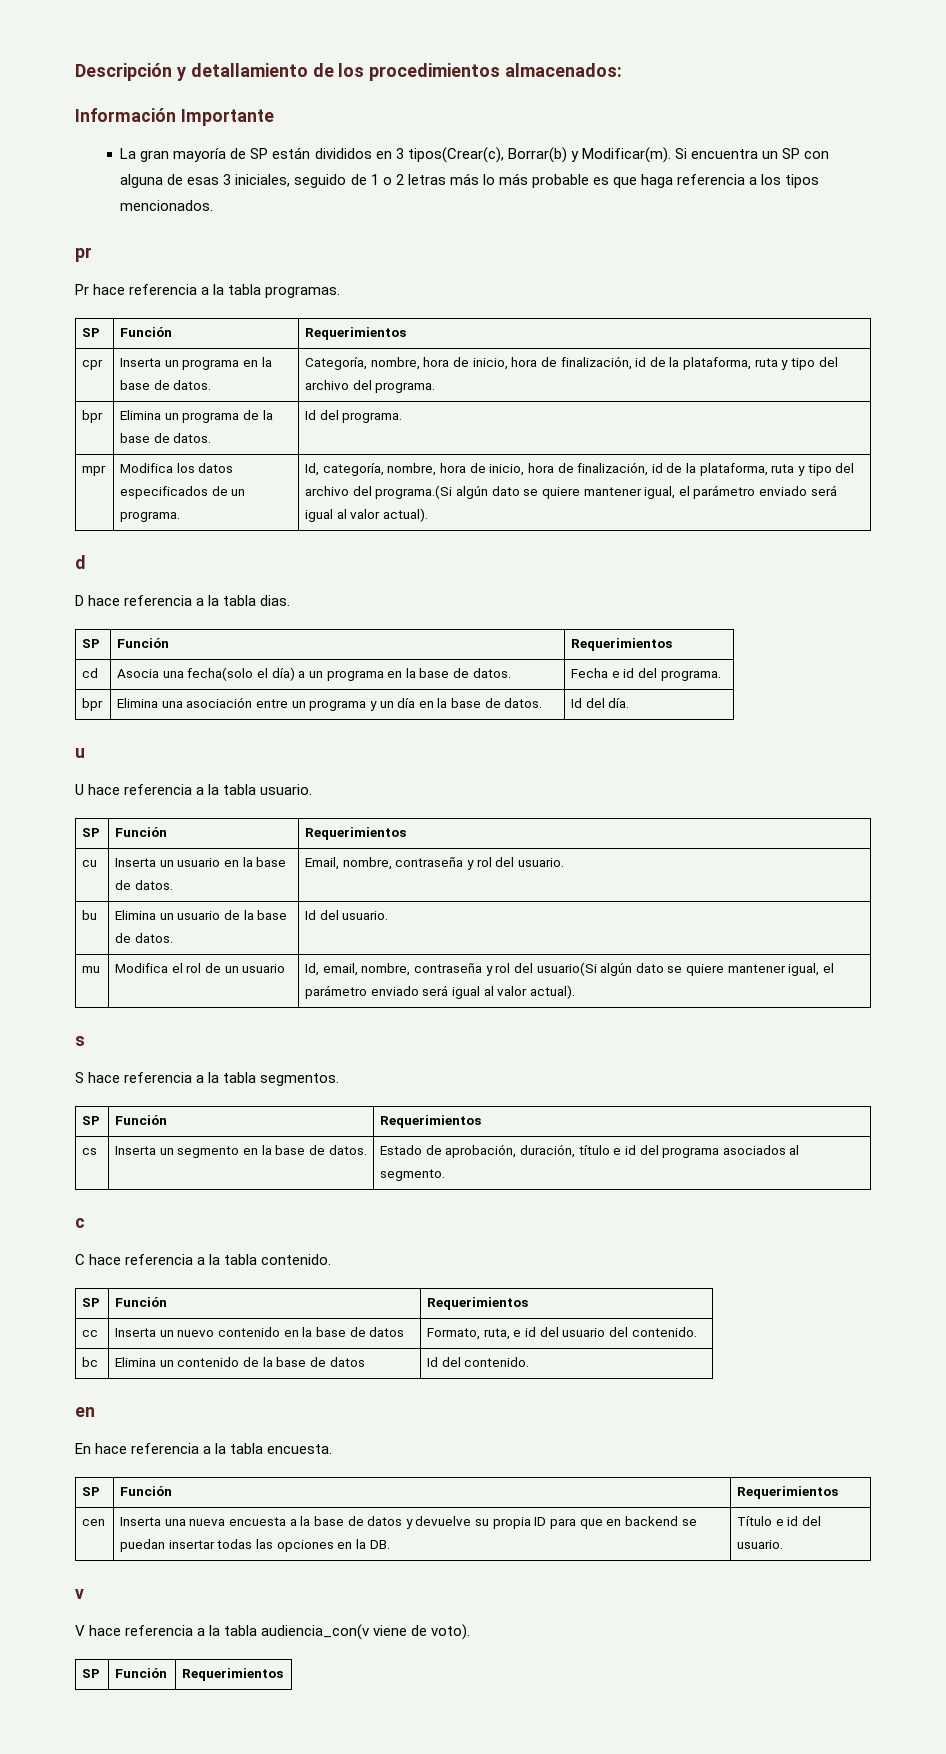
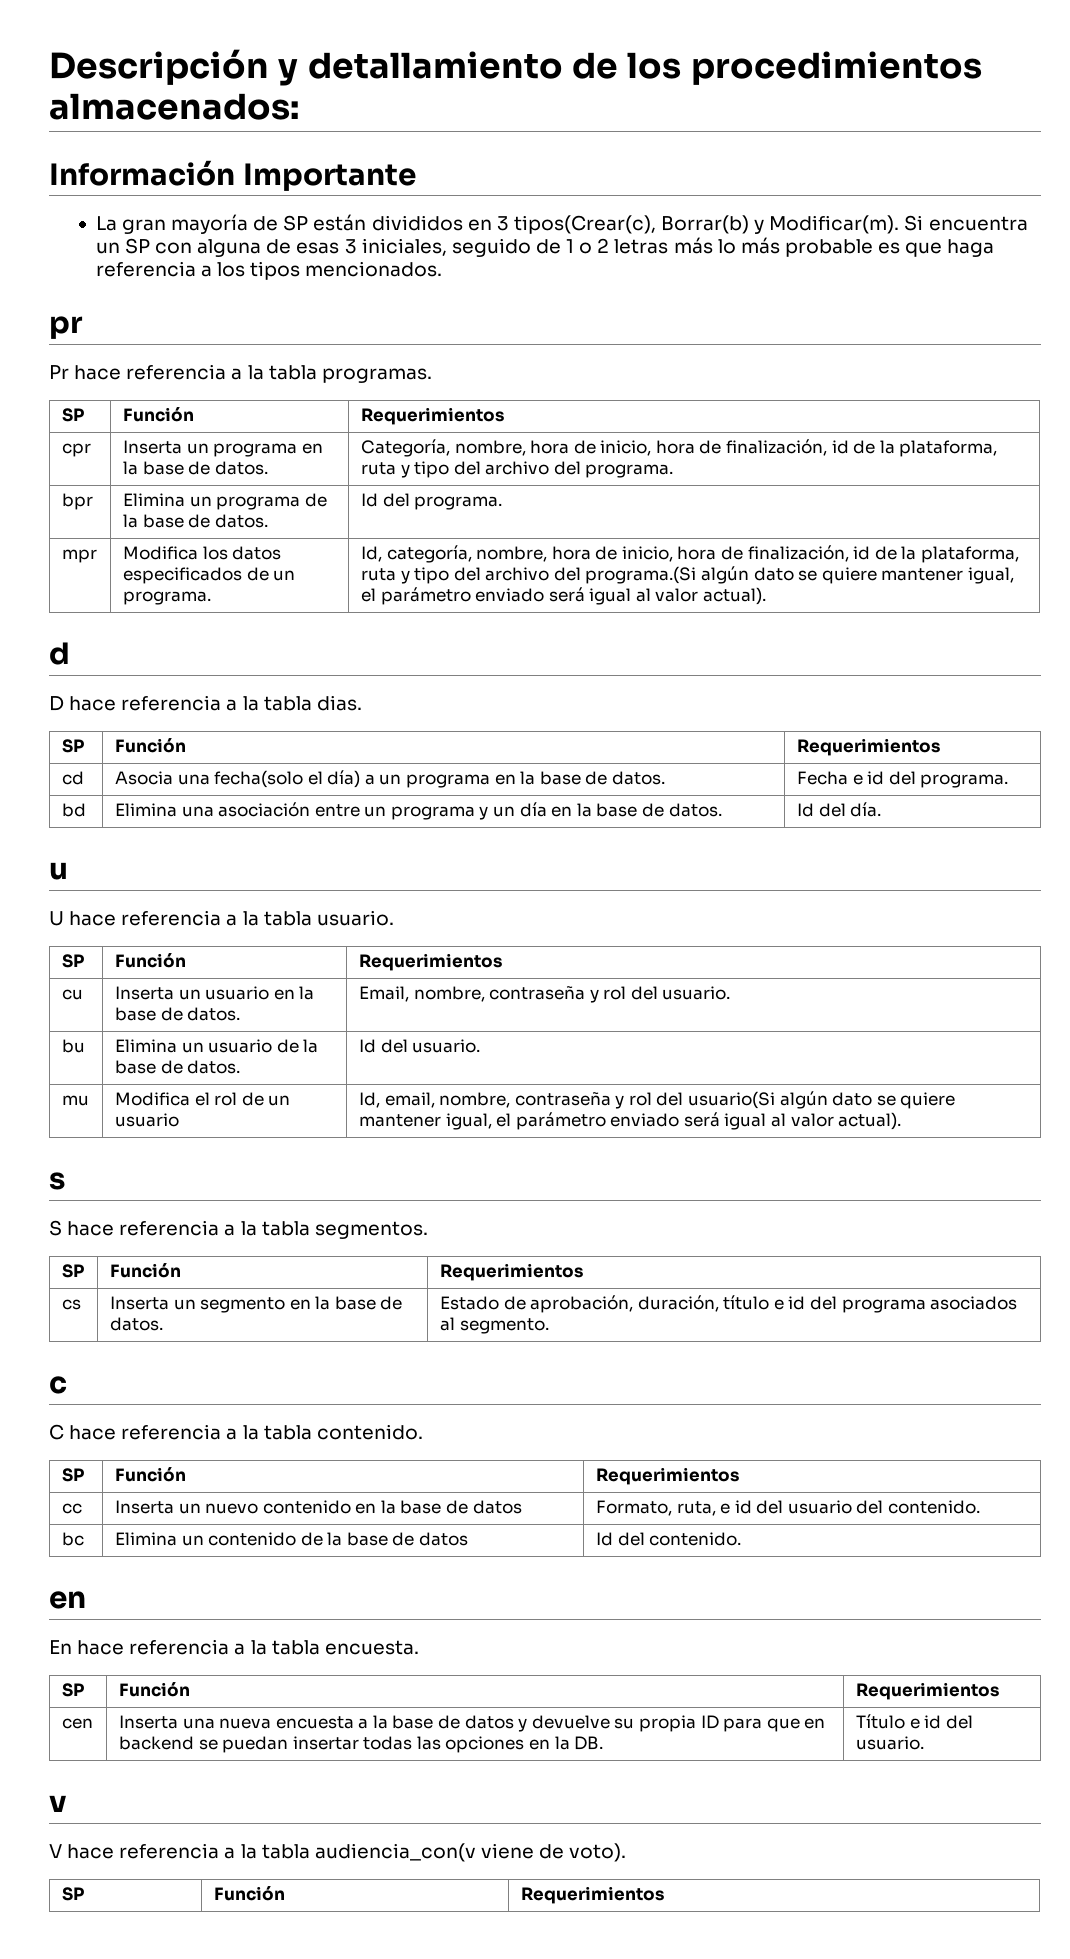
[82,698,104,711] bpr -> [61,803,86,817] bd

